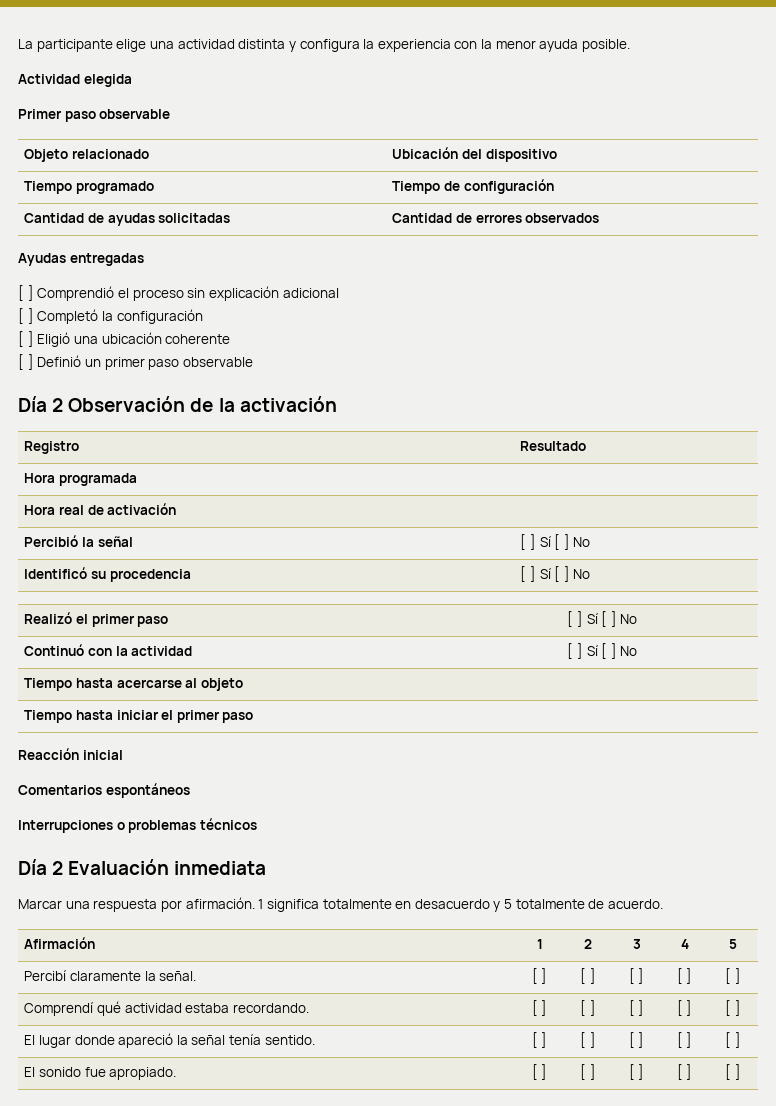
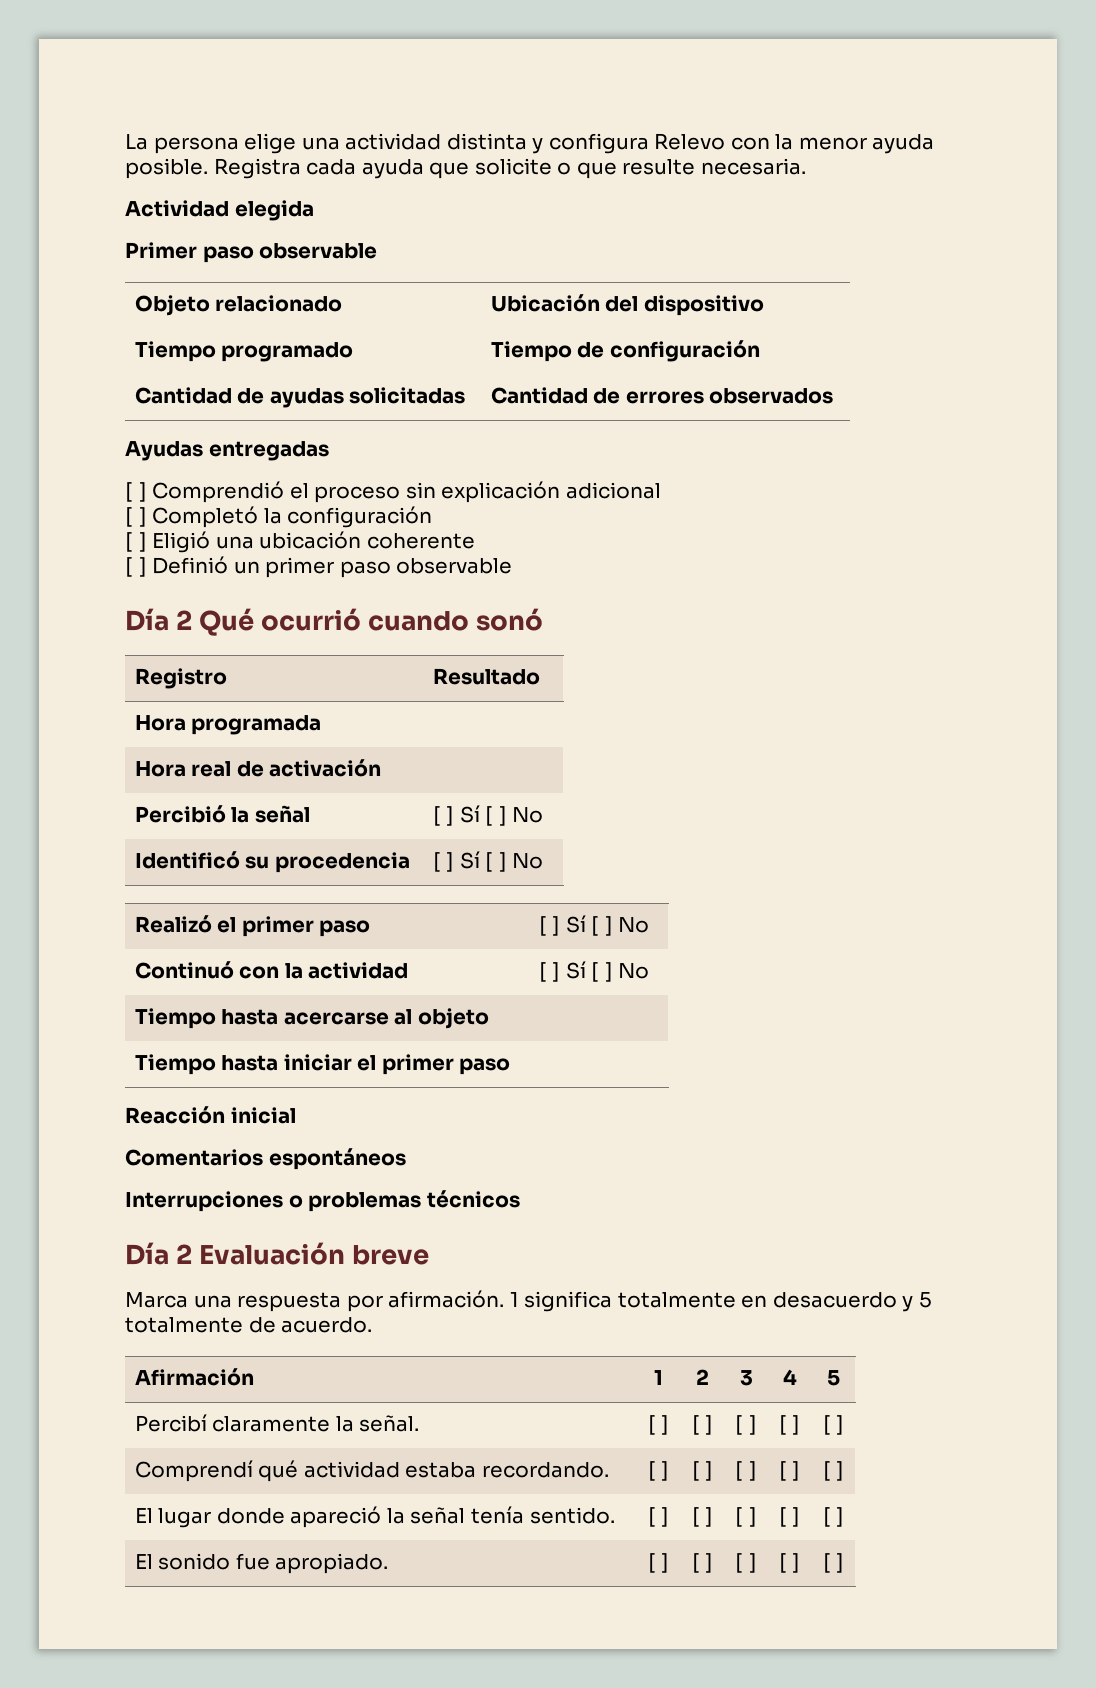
[36,39,113,52] participante -> [153,137,239,154] persona
[363,39,451,52] la experiencia -> [654,133,726,150] Relevo
(631, 45) none -> [213,158,806,179] Registra cada ayuda que solicite o que resulte necesaria.
[68,396,337,412] Observación de la activación -> [199,608,544,636] Qué ocurrió cuando sonó
[174,861,267,875] [18,899,62,909] inmediata // Marcar -> [352,1245,430,1265] [125,1292,188,1308] breve // Marca

